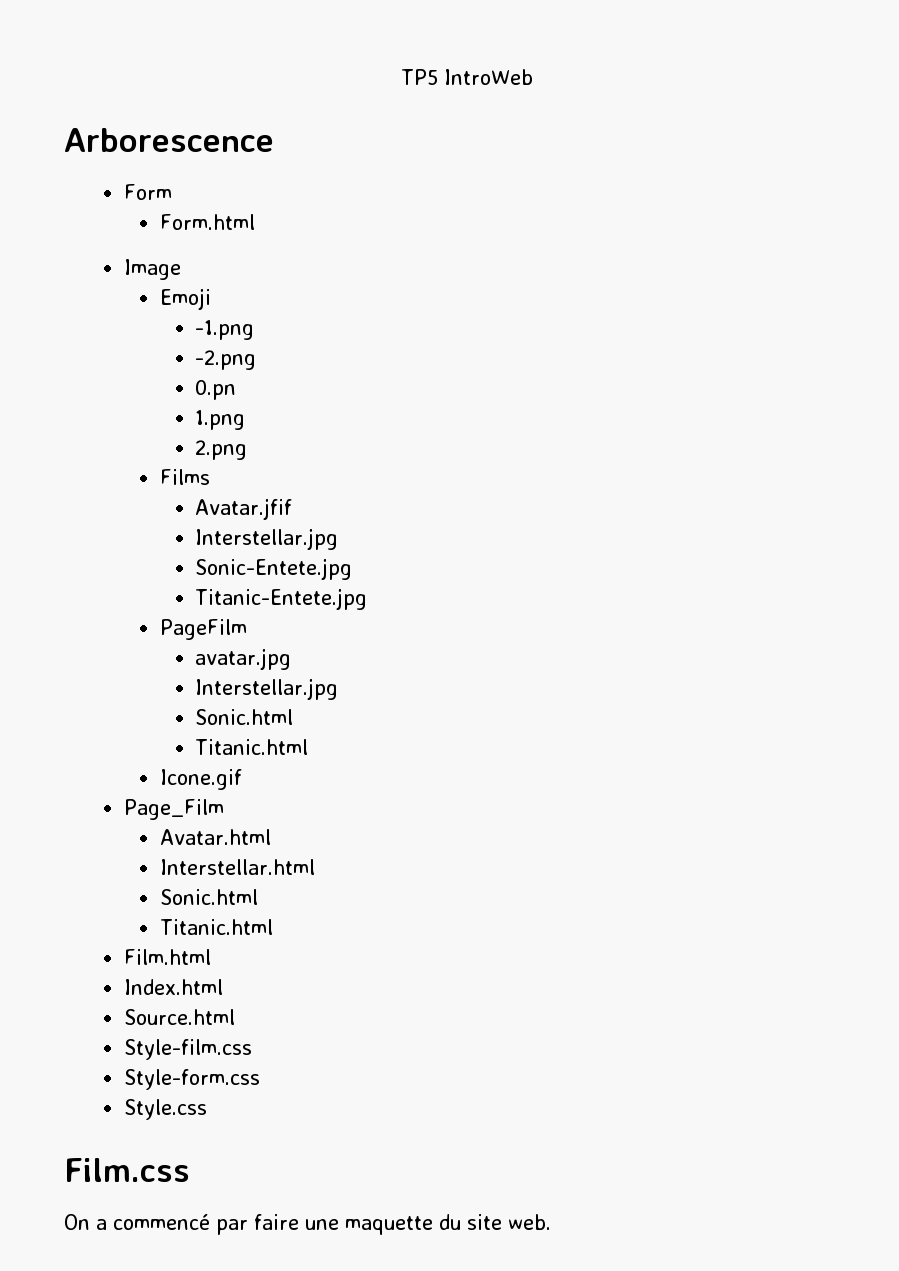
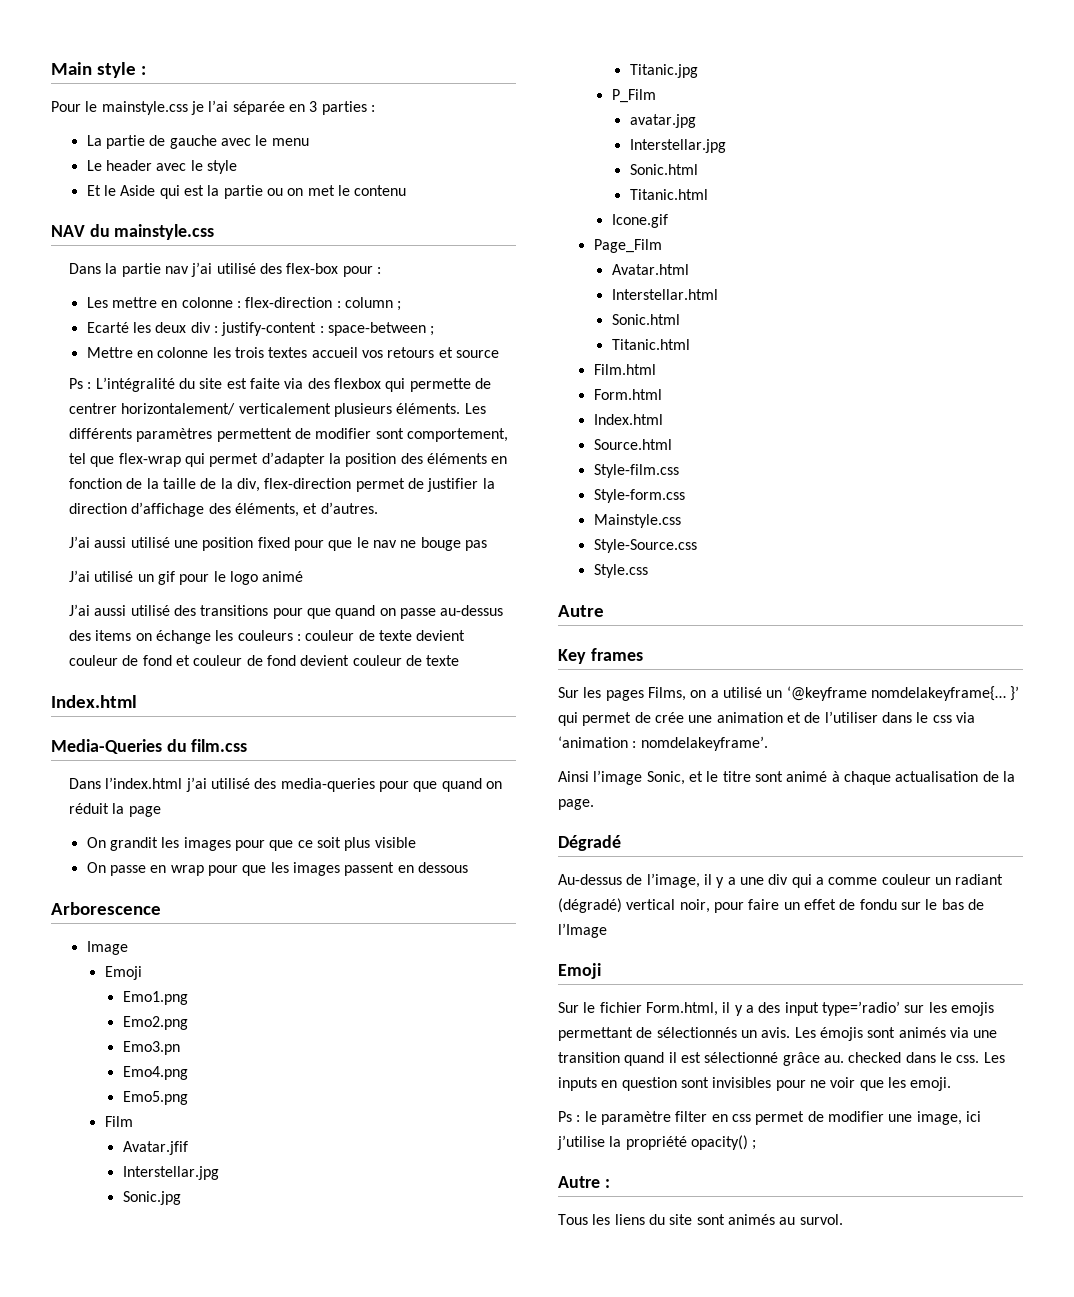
[400,69,533,85] TP5 IntroWeb -> [51,62,146,78] [51,100,375,115] [86,135,309,149] [86,160,237,174] [86,185,407,199] [51,224,215,240] [69,262,381,277] [86,297,402,311] [86,322,435,336] [86,347,499,358] [69,377,491,392] [69,403,486,417] [69,428,509,442] [69,452,508,467] [69,478,495,492] [69,502,378,517] [69,536,487,551] [69,570,304,585] [69,604,504,619] [69,630,466,644] [69,655,460,666] [51,695,137,708] [51,739,248,754] [69,777,502,792] [69,803,161,817] [86,837,416,851] [86,862,468,876] Main style : // Pour le mainstyle.css je l’ai séparée en 3 parties : // La partie de gauche avec le menu // Le header avec le style // Et le Aside qui est la partie ou on met le contenu // NAV du mainstyle.css // Dans la partie nav j’ai utilisé des flex-box pour : // Les mettre en colonne : flex-direction : column ; // Ecarté les deux div : justify-content : space-between ; // Mettre en colonne les trois textes accueil vos retours et source // Ps : L’intégralité du site est faite via des flexbox qui permette de centrer horizontalement/ verticalement plusieurs éléments. Les différents paramètres permettent de modifier sont comportement, tel que flex-wrap qui permet d’adapter la position des éléments en fonction de la taille de la div, flex-direction permet de justifier la direction d’affichage des éléments, et d’autres. // J’ai aussi utilisé une position fixed pour que le nav ne bouge pas // J’ai utilisé un gif pour le logo animé // J’ai aussi utilisé des transitions pour que quand on passe au-dessus des items on échange les couleurs : couleur de texte devient couleur de fond et couleur de fond devient couleur de texte // Index.html // Media-Queries du film.css // Dans l’index.html j’ai utilisé des media-queries pour que quand on réduit la page // On grandit les images pour que ce soit plus visible // On passe en wrap pour que les images passent en dessous
[123,184,172,200] [159,214,255,230] // Form // Form.html -> (161, 908) none
[195,320,255,340] [195,350,257,370] [195,380,237,400] [195,410,246,430] [195,440,248,460] [159,469,210,485] -1.png // -2.png // 0.pn // 1.png // 2.png // Films -> [122,991,188,1005] [122,1016,188,1030] [122,1041,180,1055] [122,1066,188,1080] [122,1091,188,1105] [104,1116,133,1127] Emo1.png // Emo2.png // Emo3.pn // Emo4.png // Emo5.png // Film
[195,558,353,580] [195,588,368,610] [159,619,247,640] Sonic-Entete.jpg // Titanic-Entete.jpg // PageFilm -> [122,1191,181,1205] [629,64,698,78] [611,89,656,103] Sonic.jpg // Titanic.jpg // P_Film
(211, 957) none -> [593,389,662,400] // Form.html
(260, 1079) none -> [593,514,681,528] [593,539,697,553] // Mainstyle.css // Style-Source.css
[64,1158,190,1182] [64,1214,551,1235] Film.css // On a commencé par faire une maquette du site web. -> [558,605,604,617] [558,648,643,664] [558,686,1020,701] [558,711,975,726] [558,736,768,751] [558,770,1015,785] [558,799,594,810] [558,835,621,851] [558,873,1004,888] [558,898,984,913] [558,923,607,938] [558,963,601,979] [558,1001,994,1016] [558,1027,998,1041] [558,1052,1005,1066] [558,1077,952,1091] [558,1111,981,1125] [557,1135,757,1150] [558,1176,610,1188] [558,1214,843,1225] Autre // Key frames // Sur les pages Films, on a utilisé un ‘@keyframe nomdelakeyframe{… }’ qui permet de crée une animation et de l’utiliser dans le css via ‘animation : nomdelakeyframe’. // Ainsi l’image Sonic, et le titre sont animé à chaque actualisation de la page. // Dégradé // Au-dessus de l’image, il y a une div qui a comme couleur un radiant (dégradé) vertical noir, pour faire un effet de fondu sur le bas de l’Image // Emoji // Sur le fichier Form.html, il y a des input type=’radio’ sur les emojis permettant de sélectionnés un avis. Les émojis sont animés via une transition quand il est sélectionné grâce au. checked dans le css. Les inputs en question sont invisibles pour ne voir que les emoji. // Ps : le paramètre filter en css permet de modifier une image, ici j’utilise la propriété opacity() ; // Autre : // Tous les liens du site sont animés au survol.

